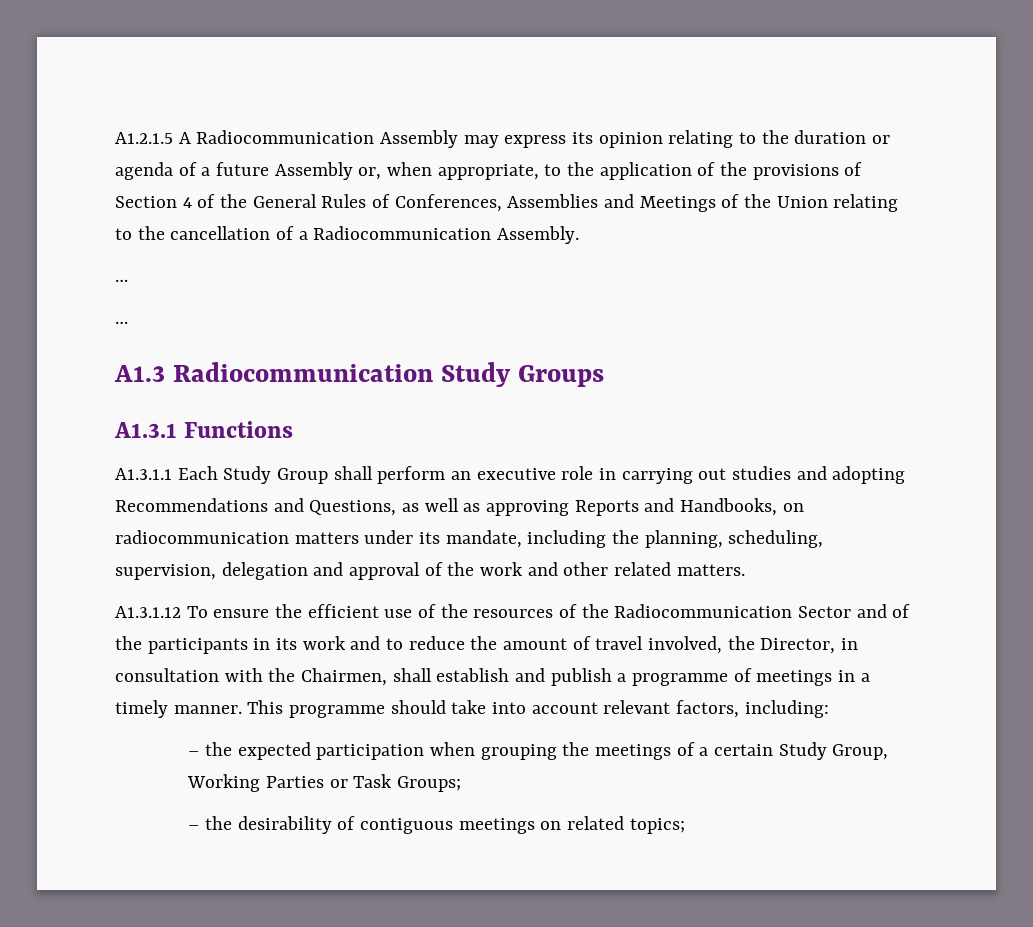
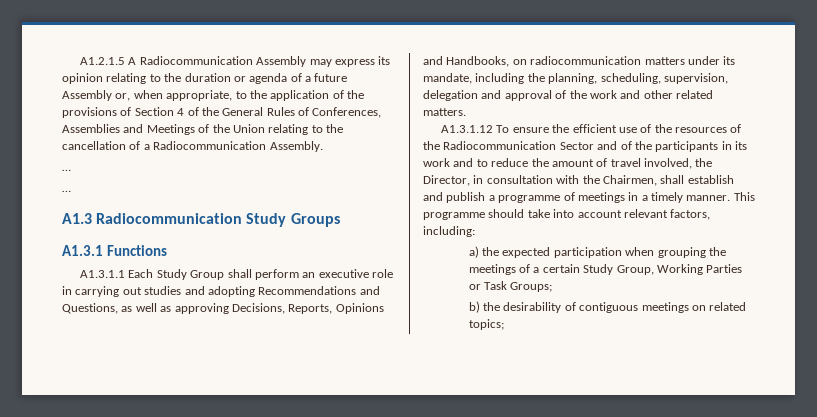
[574,500,639,516] Reports -> [231,303,384,314] Decisions, Reports, Opinions
[188,751,200,756] – -> [468,246,479,258] a)
[188,825,200,830] – -> [468,301,480,313] b)

